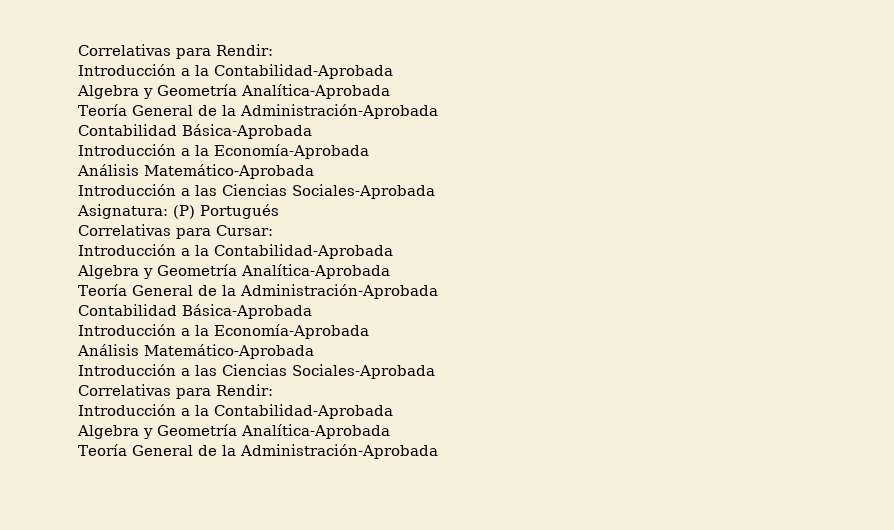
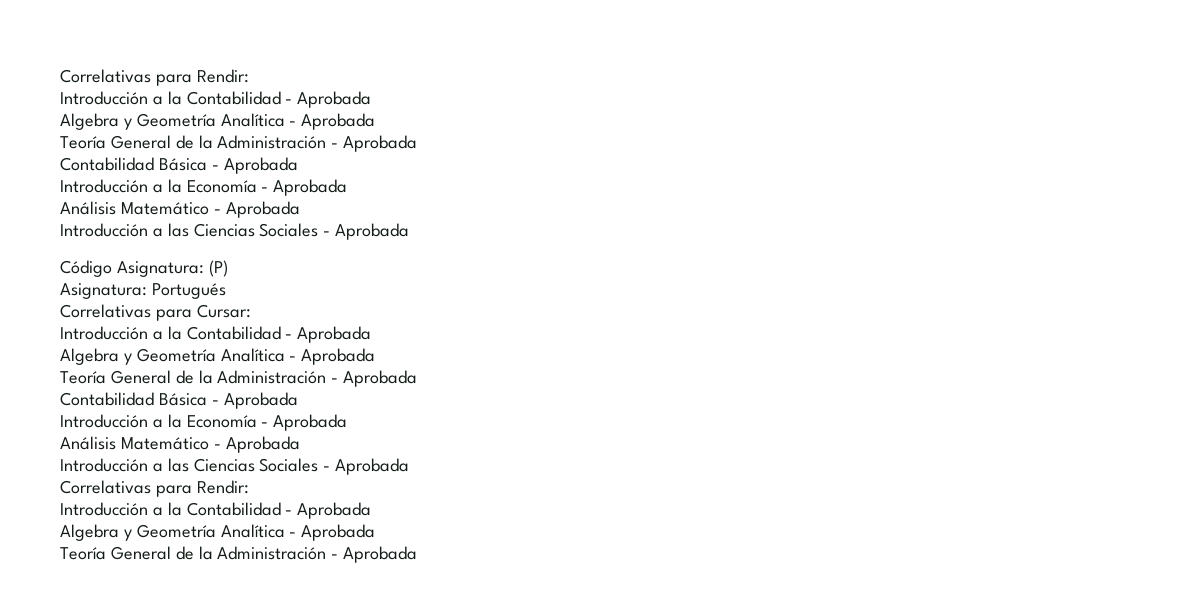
[78,44,273,59] [78,64,393,79] [77,84,390,99] [78,104,438,119] [78,124,312,139] [78,144,369,159] [77,164,314,179] [78,184,435,199] [77,204,195,219] Correlativas para Rendir: // Introducción a la Contabilidad-Aprobada // Algebra y Geometría Analítica-Aprobada // Teoría General de la Administración-Aprobada // Contabilidad Básica-Aprobada // Introducción a la Economía-Aprobada // Análisis Matemático-Aprobada // Introducción a las Ciencias Sociales-Aprobada // Asignatura: (P) -> [60,69,249,86] [60,91,372,108] [60,113,376,130] [60,135,418,152] [60,157,298,174] [60,179,348,196] [60,201,300,218] [60,223,410,240] [60,260,228,277] [60,283,147,299] Correlativas para Rendir: // Introducción a la Contabilidad - Aprobada // Algebra y Geometría Analítica - Aprobada // Teoría General de la Administración - Aprobada // Contabilidad Básica - Aprobada // Introducción a la Economía - Aprobada // Análisis Matemático - Aprobada // Introducción a las Ciencias Sociales - Aprobada // Código Asignatura: (P) // Asignatura:
[214,244,393,259] [77,264,390,279] [78,284,438,299] [78,304,312,319] [78,324,369,339] [77,344,314,359] [78,364,435,379] [78,384,273,399] [78,404,393,419] [77,424,390,439] [78,444,438,459] Contabilidad-Aprobada // Algebra y Geometría Analítica-Aprobada // Teoría General de la Administración-Aprobada // Contabilidad Básica-Aprobada // Introducción a la Economía-Aprobada // Análisis Matemático-Aprobada // Introducción a las Ciencias Sociales-Aprobada // Correlativas para Rendir: // Introducción a la Contabilidad-Aprobada // Algebra y Geometría Analítica-Aprobada // Teoría General de la Administración-Aprobada -> [186,326,372,343] [60,348,376,365] [60,370,418,387] [60,392,298,409] [60,414,348,431] [60,436,300,453] [60,458,410,475] [60,480,249,497] [60,502,372,519] [60,524,376,541] [60,546,418,563] Contabilidad - Aprobada // Algebra y Geometría Analítica - Aprobada // Teoría General de la Administración - Aprobada // Contabilidad Básica - Aprobada // Introducción a la Economía - Aprobada // Análisis Matemático - Aprobada // Introducción a las Ciencias Sociales - Aprobada // Correlativas para Rendir: // Introducción a la Contabilidad - Aprobada // Algebra y Geometría Analítica - Aprobada // Teoría General de la Administración - Aprobada

